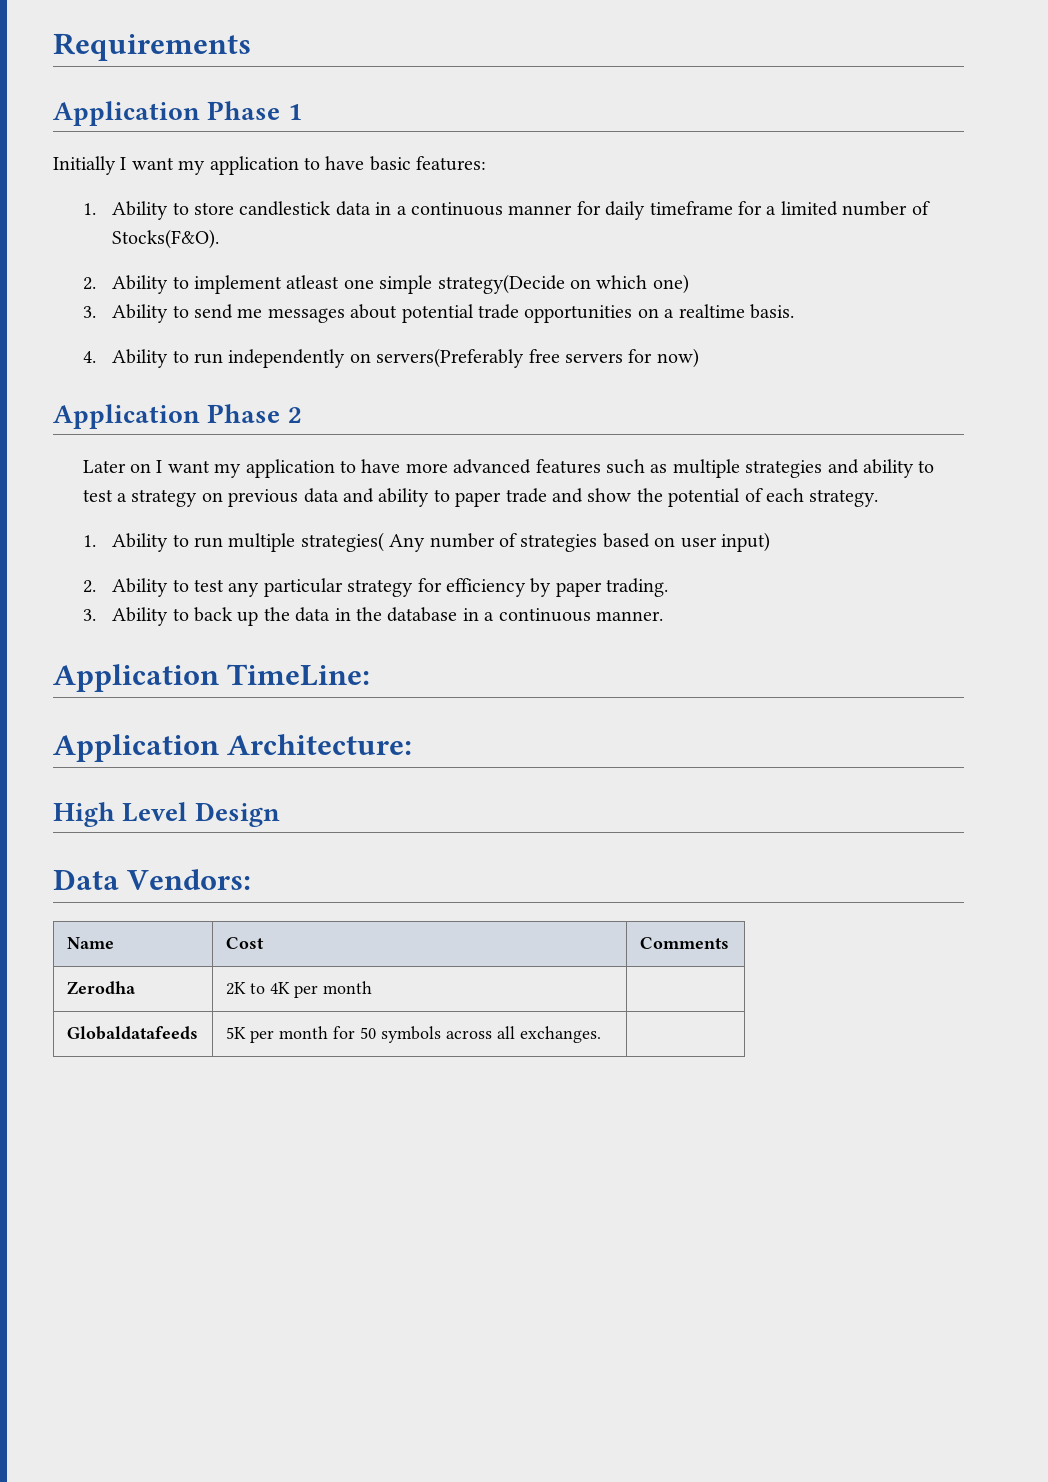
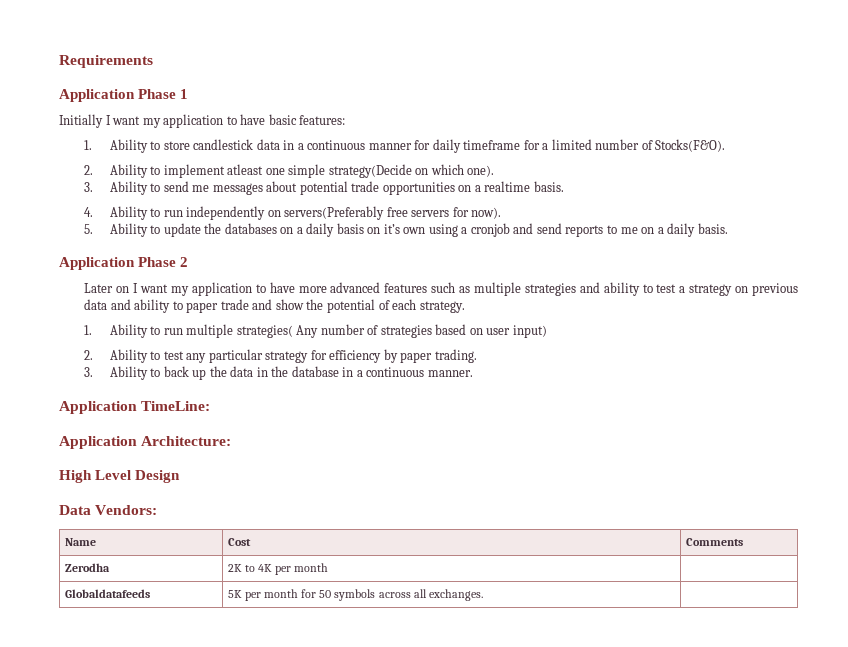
[652,274,689,294] one) -> [467,165,495,177] one).
[656,348,699,368] now) -> [471,207,502,219] [84,223,728,237] now). // 5. Ability to update the databases on a daily basis on it’s own using a cronjob and send reports to me on a daily basis.

